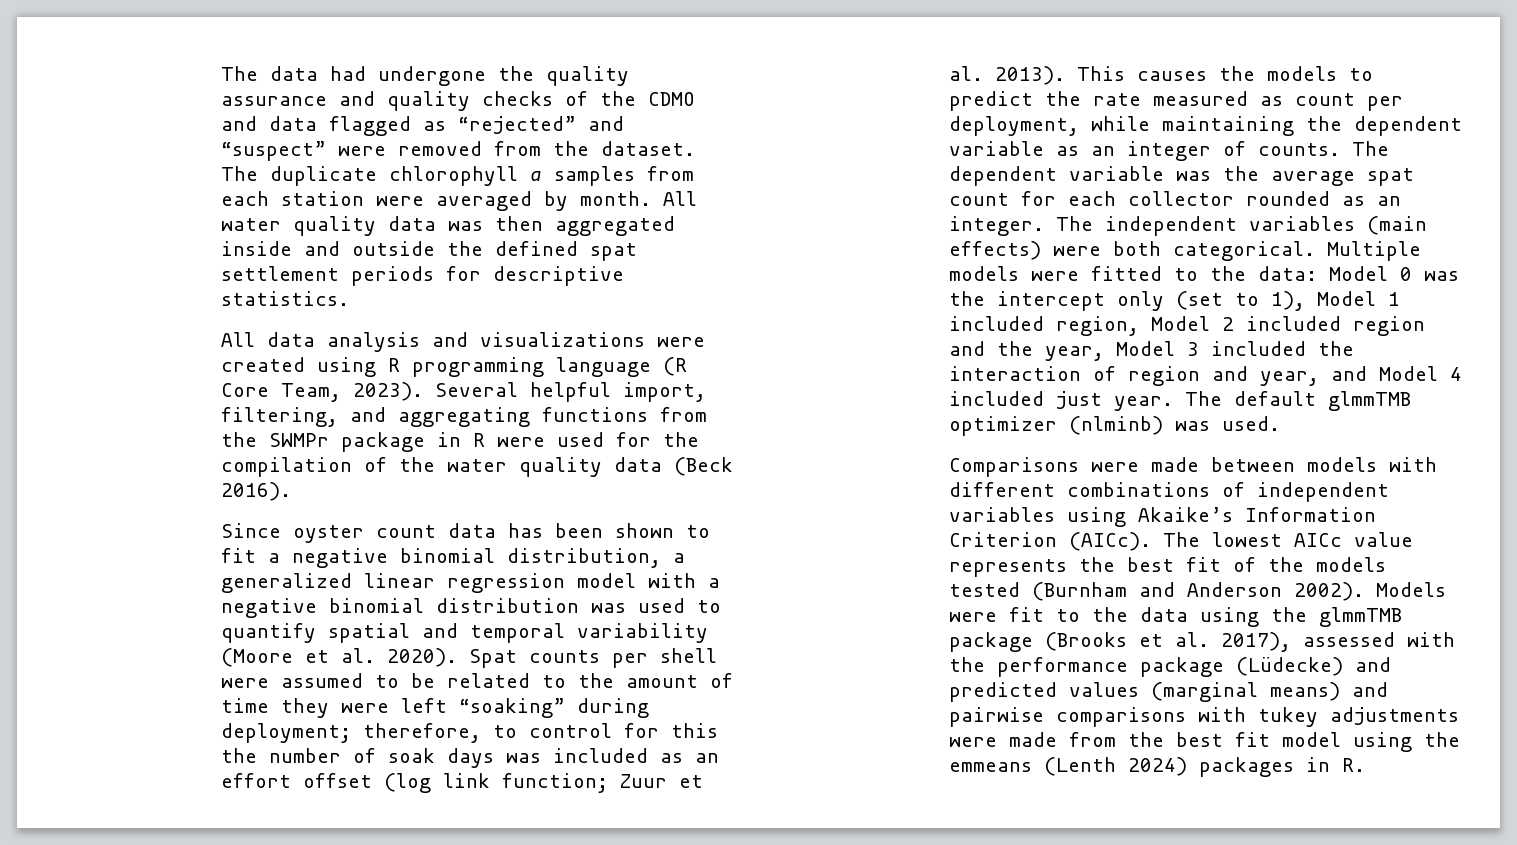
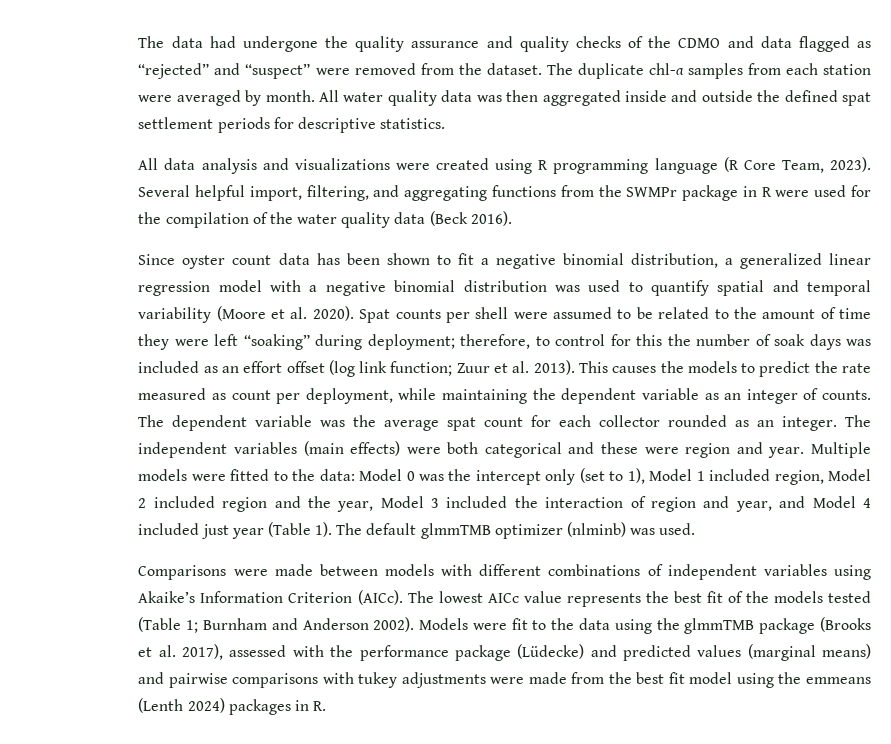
[389,166,543,186] chlorophyll a -> [648,63,684,75] chl-a
[1173,241,1316,261] categorical. -> [484,442,805,458] categorical and these were region and year.
[1114,396,1174,411] year. -> [231,522,333,539] year (Table 1).
[1032,582,1128,601] (Burnham -> [138,617,267,633] (Table 1; Burnham

